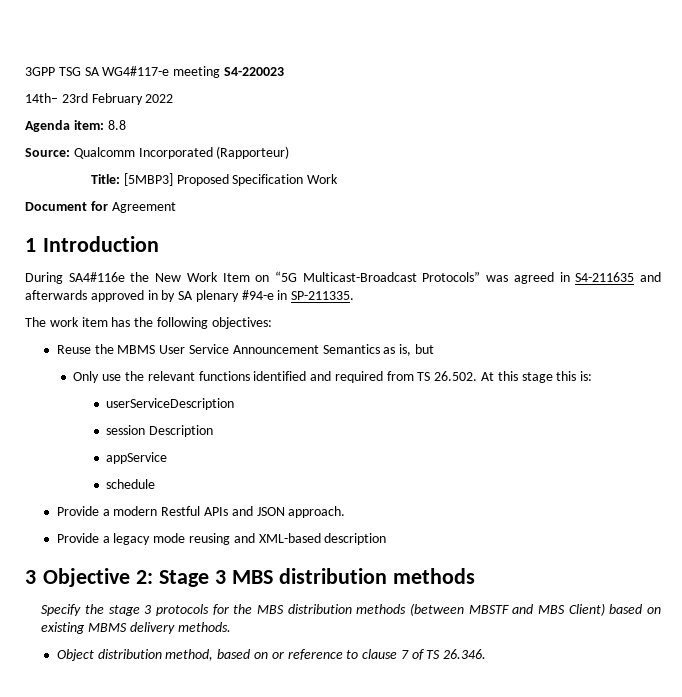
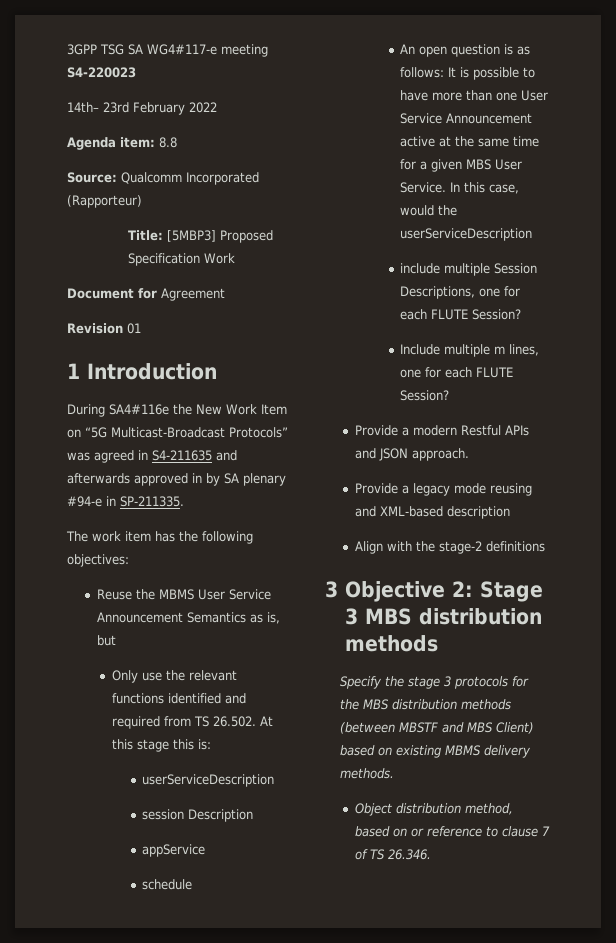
(176, 207) none -> [67,323,141,334] // Revision 01
(156, 484) none -> [400,44,531,57] [400,67,536,80] [400,90,549,101] [400,113,533,124] [400,136,540,147] [400,159,523,172] [400,182,520,194] [400,205,458,216] [400,228,533,241] [400,263,538,276] [400,286,521,299] [400,309,522,320] [400,344,540,357] [400,367,514,378] [400,390,450,401] // An open question is as follows: It is possible to have more than one User Service Announcement active at the same time for a given MBS User Service. In this case, would the userServiceDescription // include multiple Session Descriptions, one for each FLUTE Session? // Include multiple m lines, one for each FLUTE Session?
(387, 539) none -> [354,541,545,554] // Align with the stage-2 definitions

